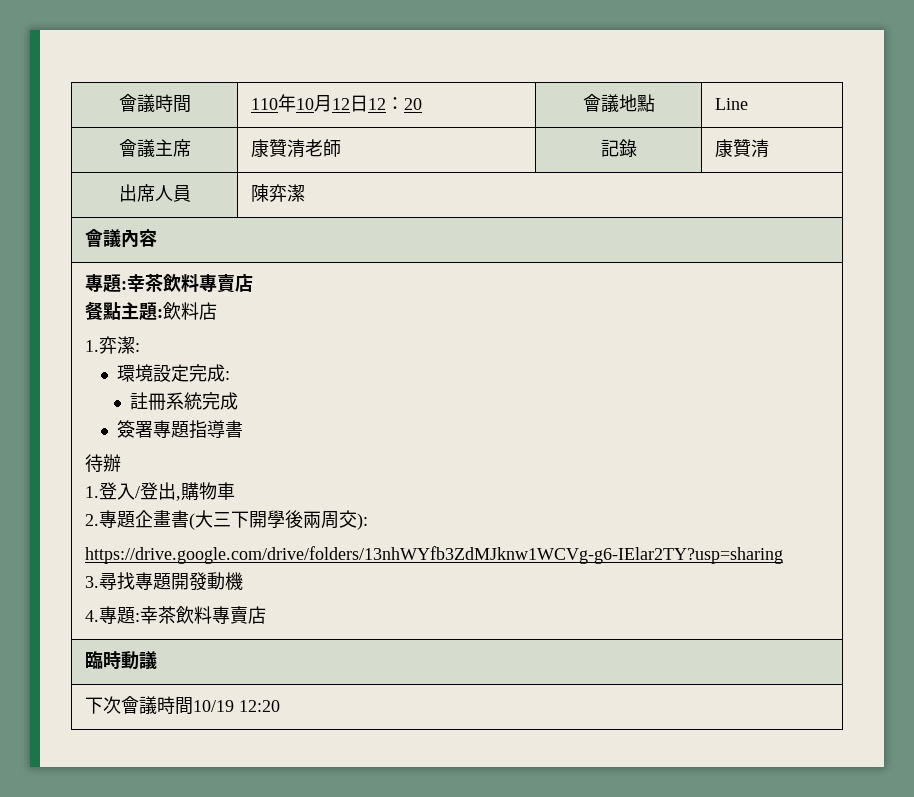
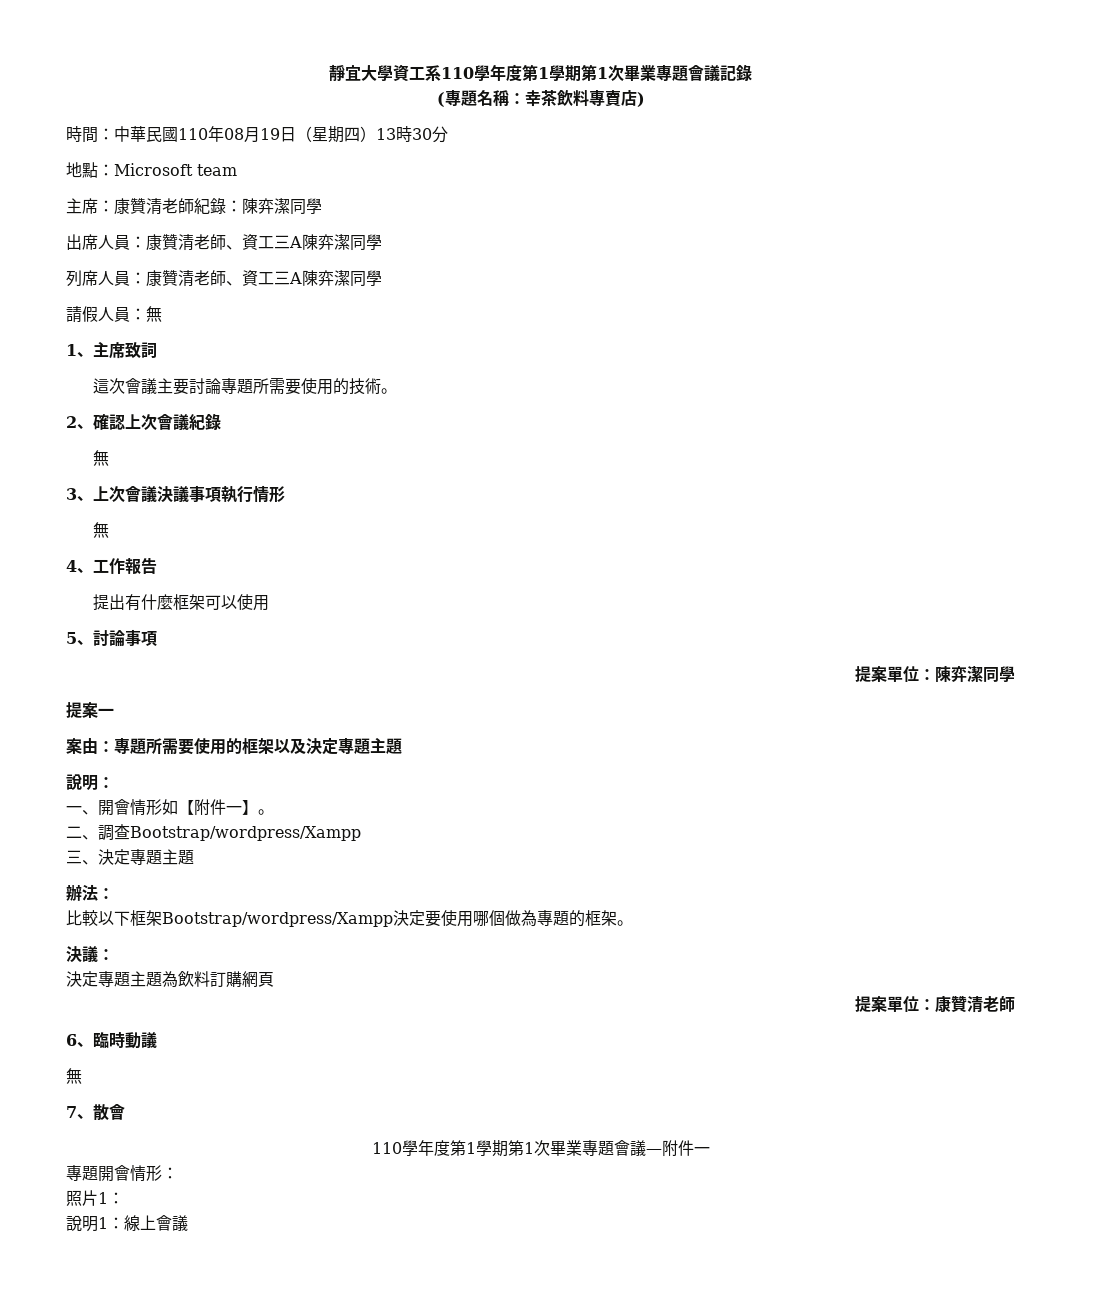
[118,94,191,113] [250,94,422,112] [582,94,655,112] [714,98,748,110] [118,139,191,157] [250,139,341,158] [600,139,637,157] [714,139,769,158] [118,184,191,202] [250,184,305,202] [84,229,157,248] [84,273,253,293] [84,302,217,321] [84,336,140,354] [117,364,231,382] [129,392,238,411] [117,420,244,439] [84,454,121,473] [84,482,235,501] [84,510,368,530] [84,546,783,564] [84,572,243,591] [84,606,266,624] [84,651,157,669] [84,696,280,715] 會議時間 | 110年10月12日12：20 | 會議地點 | Line // 會議主席 | 康贊清老師 | 記錄 | 康贊清 // 出席人員 | 陳弈潔 // 會議內容 // 專題:幸茶飲料專賣店 // 餐點主題:飲料店 // 1.弈潔: // 環境設定完成: // 註冊系統完成 // 簽署專題指導書 // 待辦 // 1.登入/登出,購物車 // 2.專題企畫書(大三下開學後兩周交): // https://drive.google.com/drive/folders/13nhWYfb3ZdMJknw1WCVg-g6-IElar2TY?usp=sharing // 3.尋找專題開發動機 // 4.專題:幸茶飲料專賣店 // 臨時動議 // 下次會議時間10/19 12:20 -> [329,64,752,82] [436,90,645,107] [66,126,448,143] [66,162,237,178] [66,198,322,215] [66,234,382,251] [66,270,382,287] [66,306,162,323] [66,341,157,359] [93,378,398,395] [66,413,221,430] [93,450,110,466] [66,485,285,503] [93,522,110,538] [66,558,157,574] [93,594,270,611] [66,629,157,647] [855,665,1015,682] [66,702,114,718] [66,737,402,755] [66,774,114,791] [66,799,274,816] [66,824,361,841] [66,849,194,865] [66,884,114,901] [66,910,633,927] [66,946,114,963] [66,971,274,988] [855,995,1015,1013] [66,1032,157,1049] [66,1068,82,1084] [66,1104,125,1121] [371,1140,710,1157] [66,1165,178,1182] [66,1190,124,1206] [66,1215,188,1232] 靜宜大學資工系110學年度第1學期第1次畢業專題會議記錄 // (專題名稱：幸茶飲料專賣店) // 時間：中華民國110年08月19日（星期四）13時30分 // 地點：Microsoft team // 主席：康贊清老師紀錄：陳弈潔同學 // 出席人員：康贊清老師、資工三A陳弈潔同學 // 列席人員：康贊清老師、資工三A陳弈潔同學 // 請假人員：無 // 1、主席致詞 // 這次會議主要討論專題所需要使用的技術。 // 2、確認上次會議紀錄 // 無 // 3、上次會議決議事項執行情形 // 無 // 4、工作報告 // 提出有什麼框架可以使用 // 5、討論事項 // 提案單位：陳弈潔同學 // 提案一 // 案由：專題所需要使用的框架以及決定專題主題 // 說明： // 一、開會情形如【附件一】。 // 二、調查Bootstrap/wordpress/Xampp // 三、決定專題主題 // 辦法： // 比較以下框架Bootstrap/wordpress/Xampp決定要使用哪個做為專題的框架。 // 決議： // 決定專題主題為飲料訂購網頁 // 提案單位：康贊清老師 // 6、臨時動議 // 無 // 7、散會 // 110學年度第1學期第1次畢業專題會議—附件一 // 專題開會情形： // 照片1： // 說明1：線上會議

